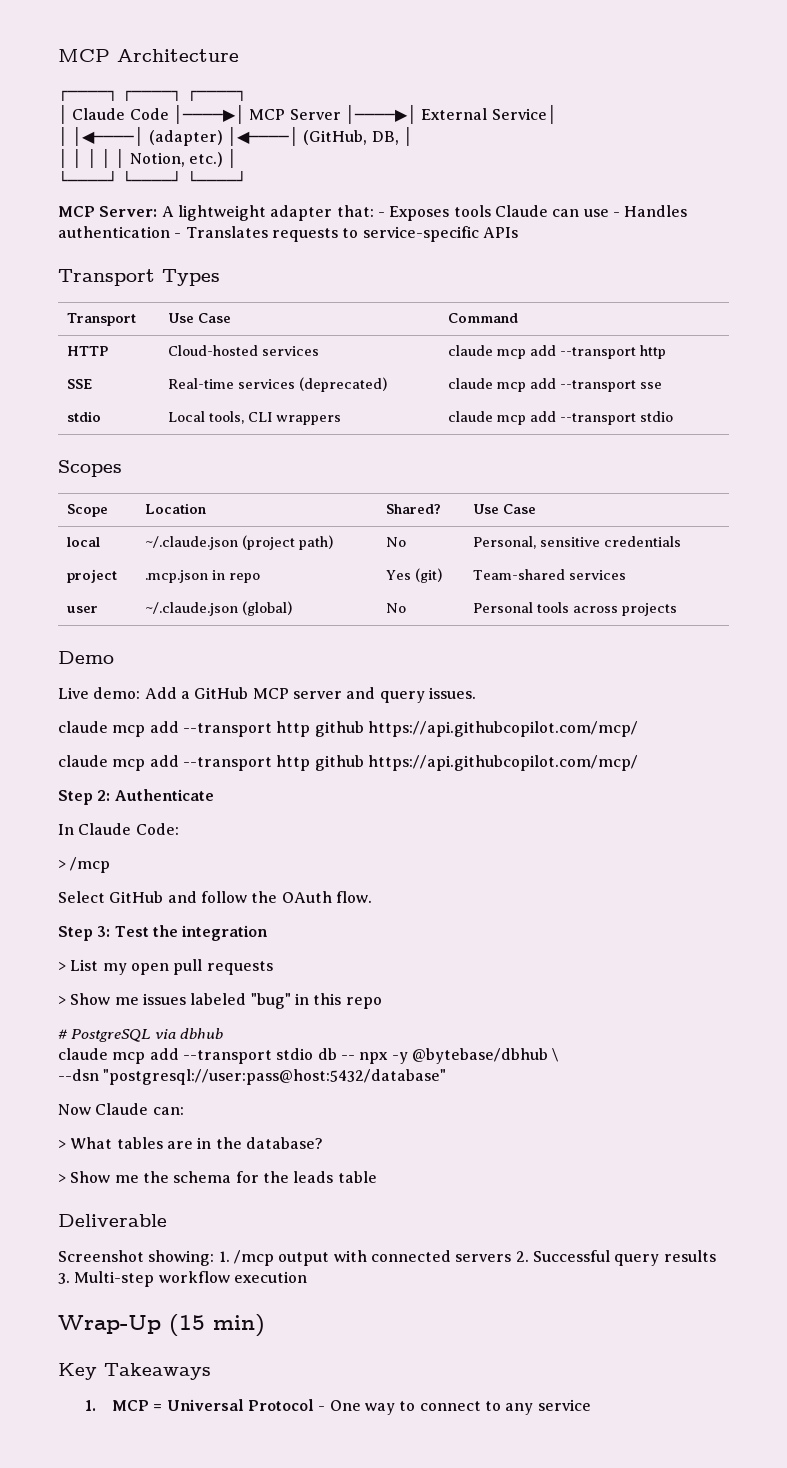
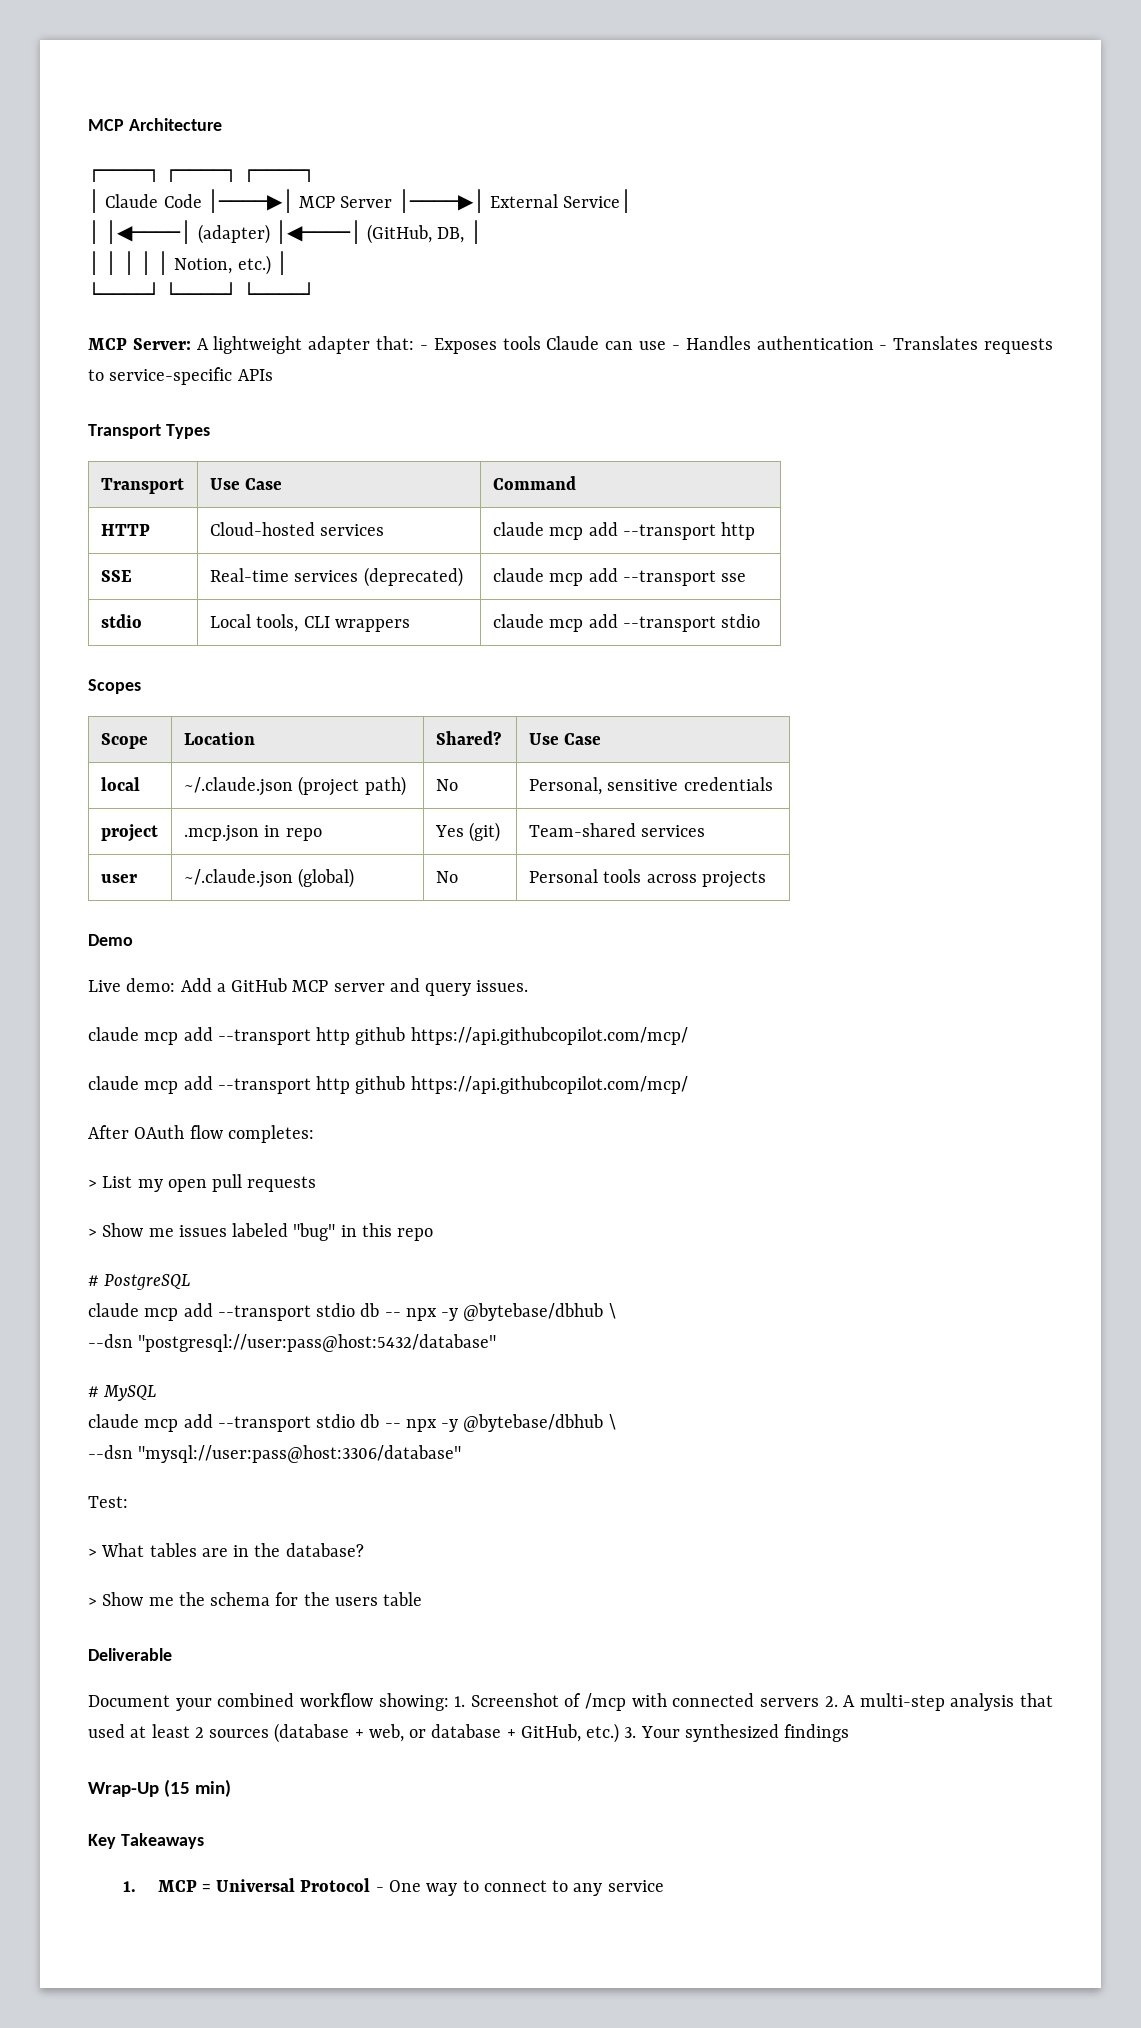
[58,789,214,805] [58,823,179,835] [58,857,111,873] [58,891,372,903] [58,925,269,941] Step 2: Authenticate // In Claude Code: // > /mcp // Select GitHub and follow the OAuth flow. // Step 3: Test the integration -> [88,1125,314,1143] After OAuth flow completes:
[154,1028,223,1039] via dbhub -> (191, 1282) none
[58,1103,184,1115] Now Claude can: -> [88,1385,157,1401] [88,1414,616,1432] [88,1445,462,1463] [88,1496,128,1508] # MySQL // claude mcp add --transport stdio db -- npx -y @bytebase/dbhub \ // --dsn "mysql://user:pass@host:3306/database" // Test:
[293,1171,334,1183] leads -> [334,1597,378,1606] users
[58,1250,716,1266] [58,1271,307,1287] Screenshot showing: 1. /mcp output with connected servers 2. Successful query results 3. Multi-step workflow execution -> [88,1693,1053,1711] [88,1723,850,1743] Document your combined workflow showing: 1. Screenshot of /mcp with connected servers 2. A multi-step analysis that used at least 2 sources (database + web, or database + GitHub, etc.) 3. Your synthesized findings

